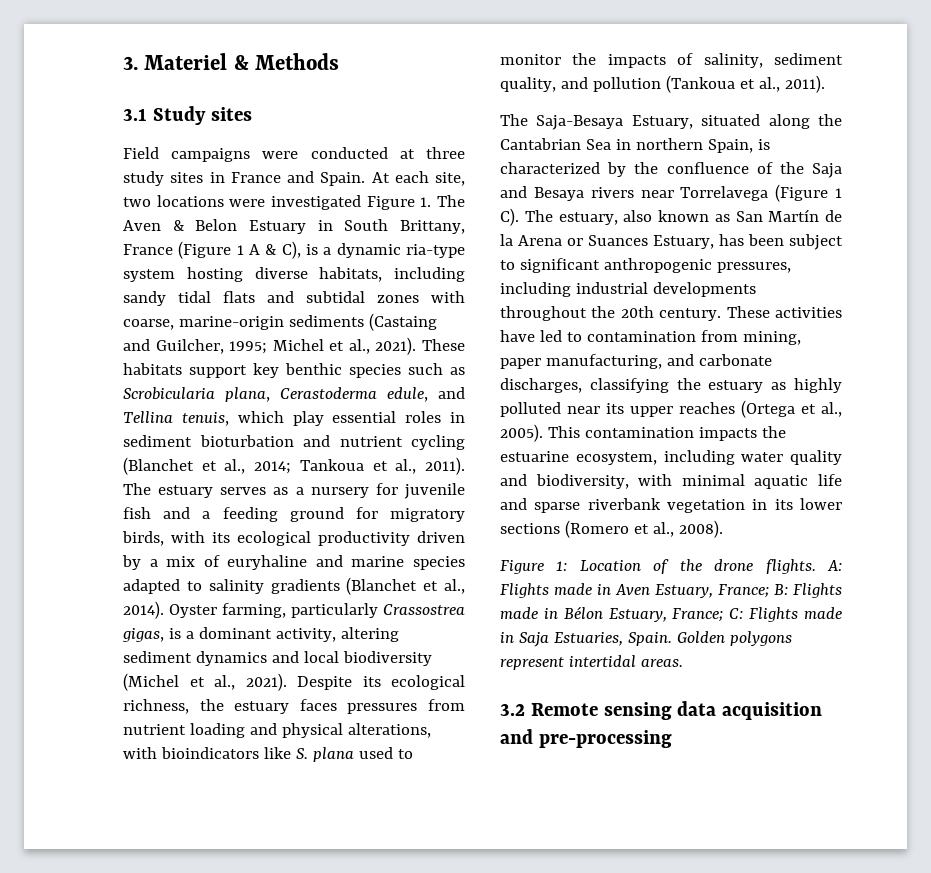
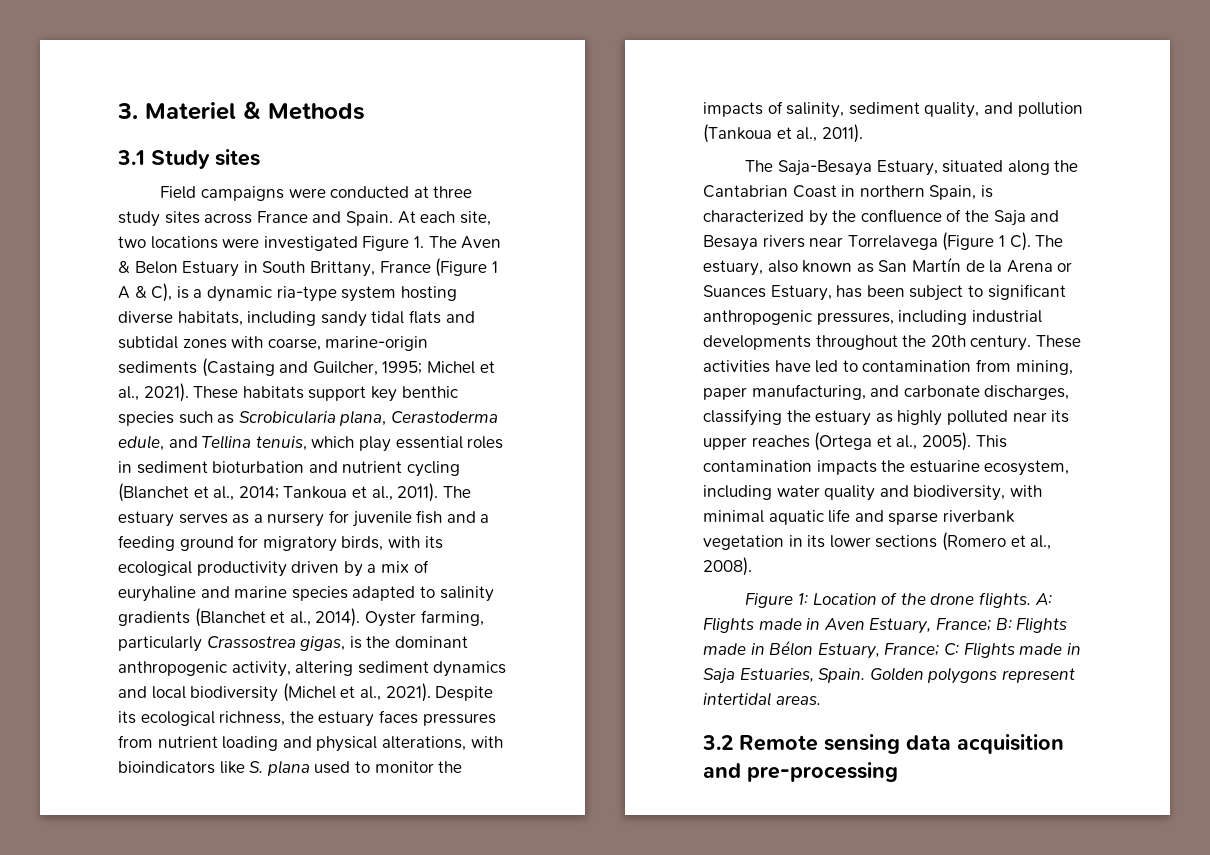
[209,172,225,183] in -> [204,213,253,224] across
[185,627,272,639] a dominant -> [366,636,468,648] [118,661,227,676] the dominant anthropogenic
[585,139,611,150] Sea -> [792,185,837,198] Coast

